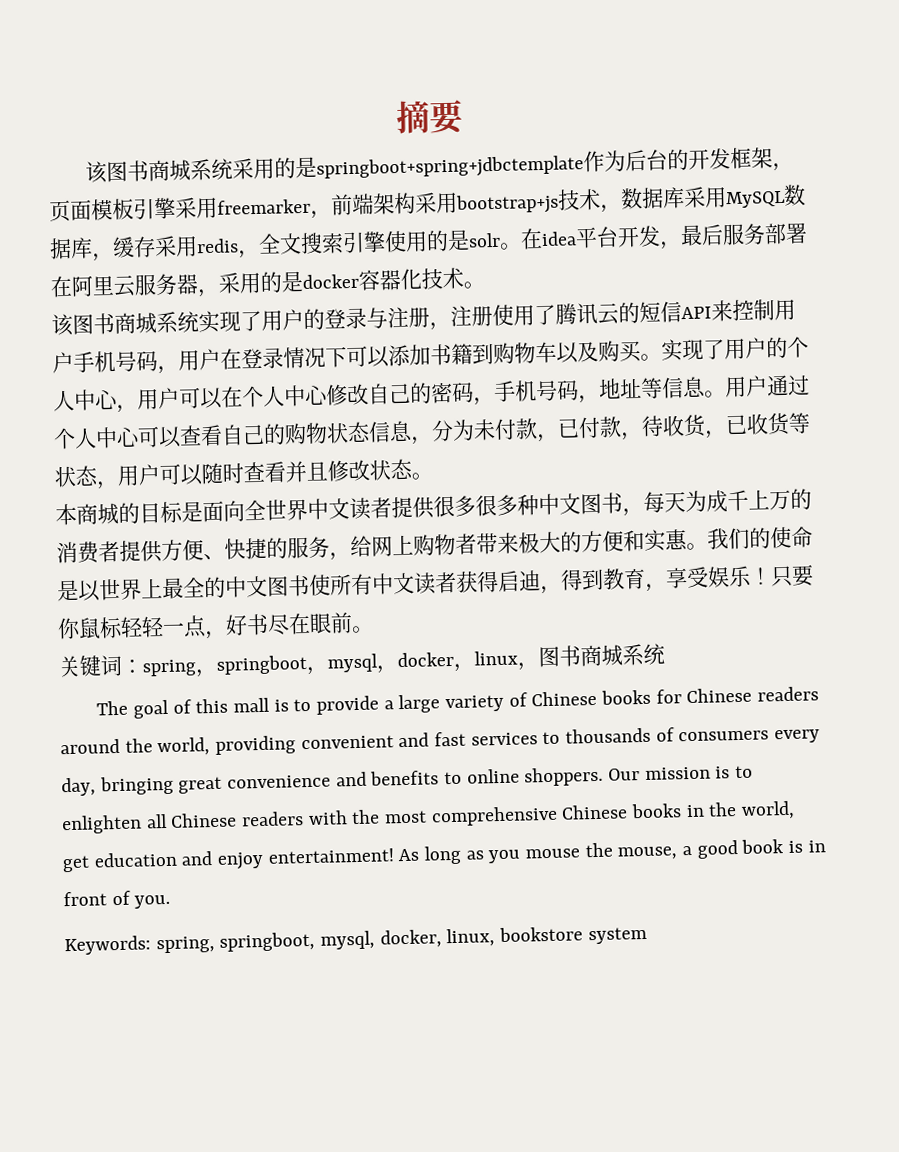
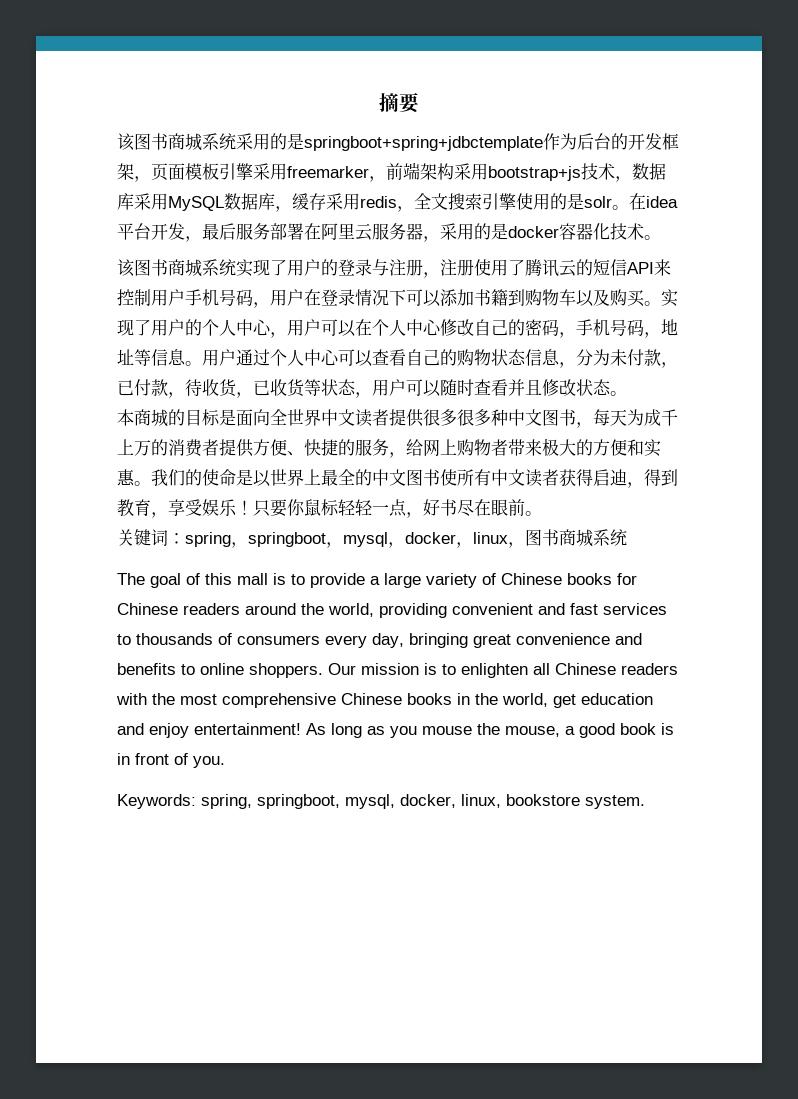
[587,926,647,945] system -> [585,795,645,809] system.

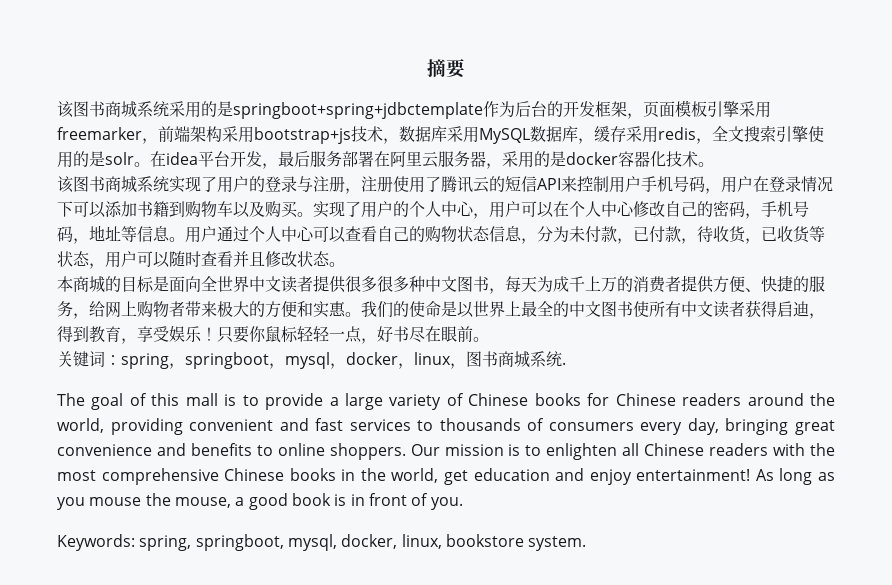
(627, 537) none -> [562,362,566,365] .

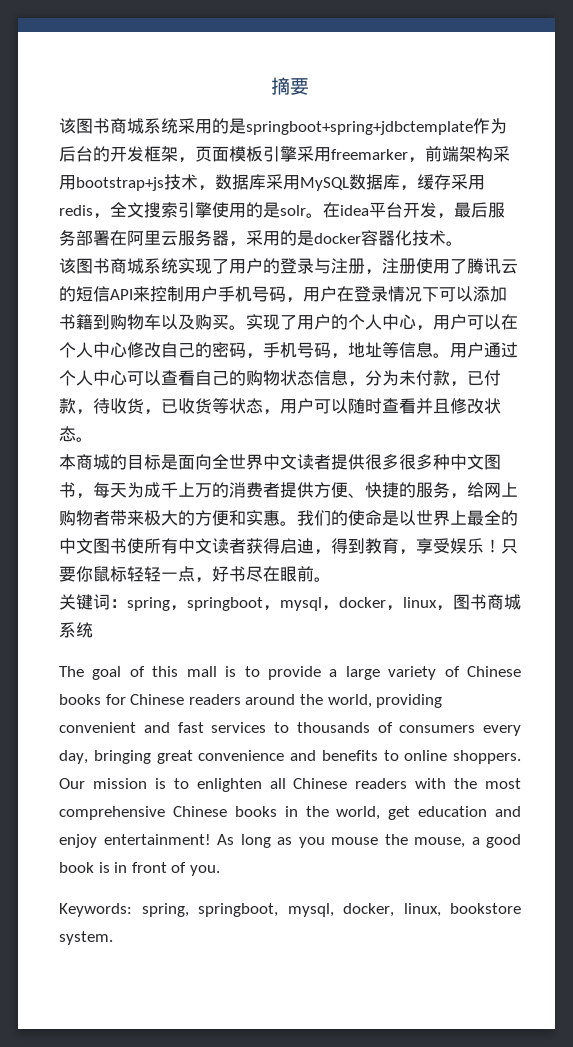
[562,362,566,365] . -> (93, 630) none

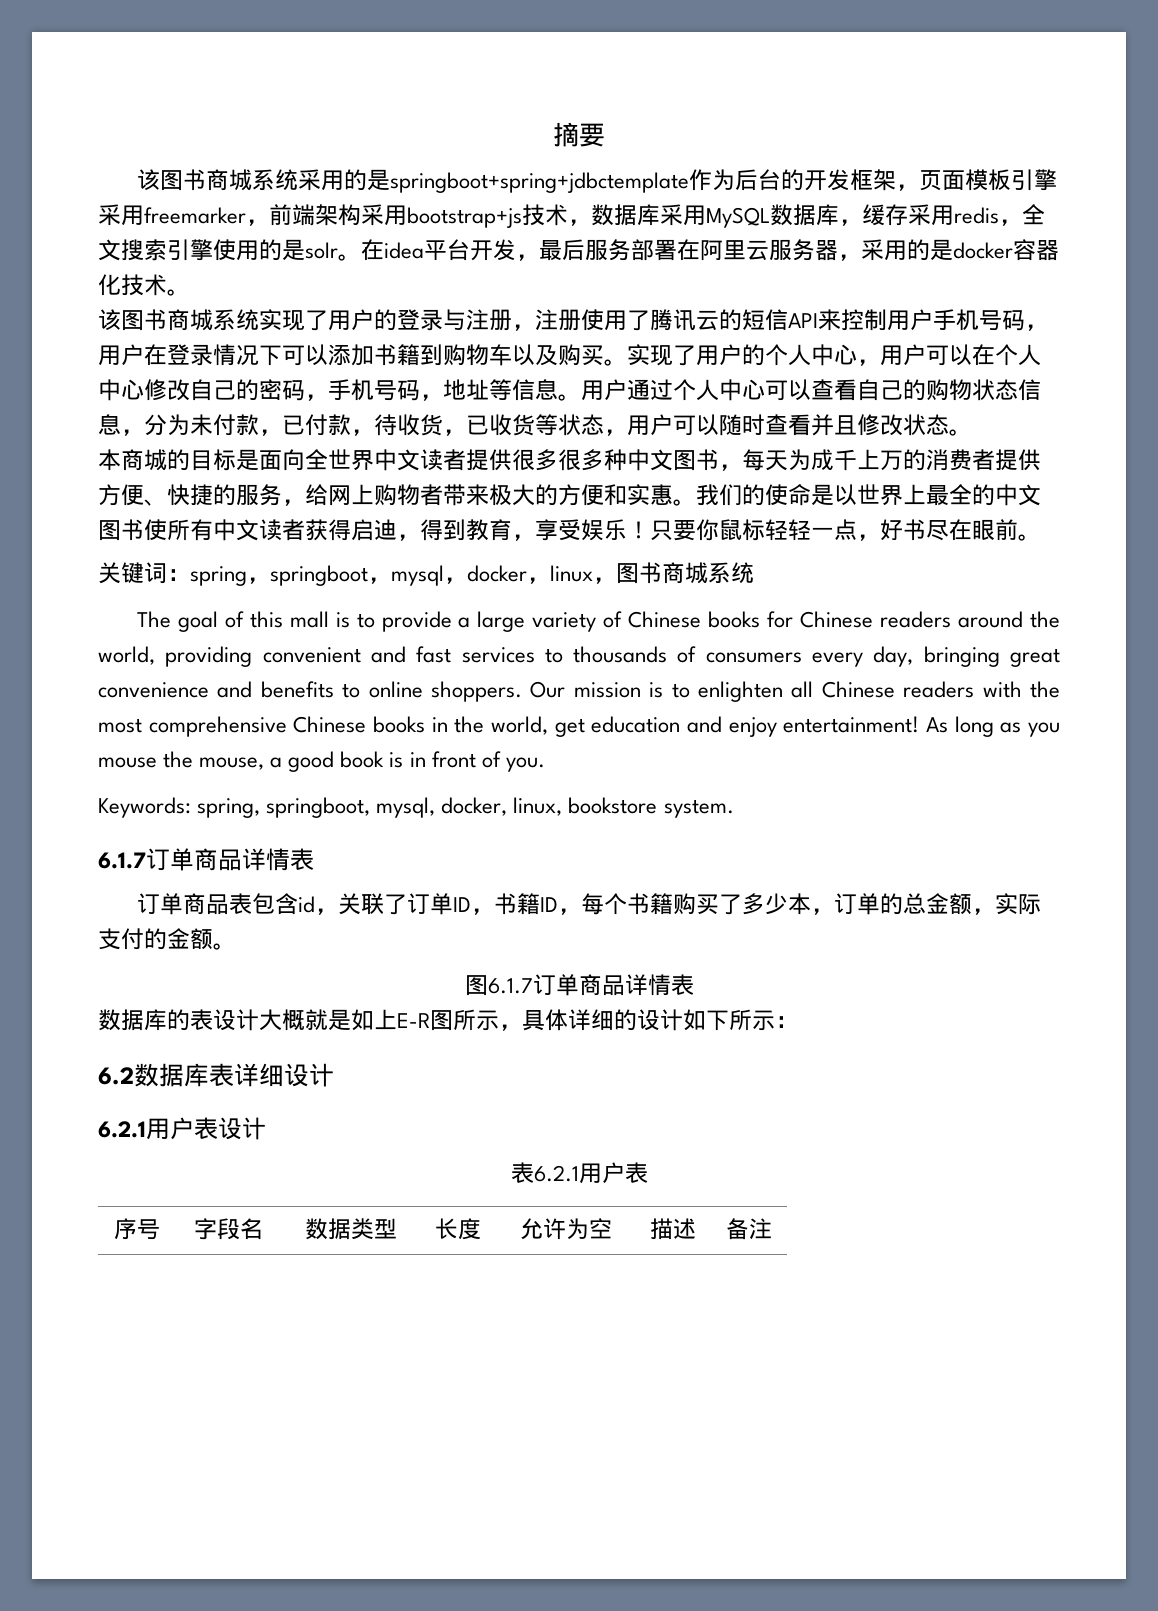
(113, 938) none -> [98,848,314,871] [136,893,1041,915] [98,928,236,950] [464,974,694,996] [98,1009,798,1031] [98,1063,334,1087] [98,1117,266,1140] [510,1162,648,1184] [113,1218,160,1240] [193,1218,263,1240] [304,1218,397,1240] [435,1218,481,1240] [519,1218,612,1240] [649,1218,696,1240] [725,1218,772,1240] // 6.1.7订单商品详情表 // 订单商品表包含id，关联了订单ID，书籍ID，每个书籍购买了多少本，订单的总金额，实际支付的金额。 // 图6.1.7订单商品详情表 // 数据库的表设计大概就是如上E-R图所示，具体详细的设计如下所示： // 6.2数据库表详细设计 // 6.2.1用户表设计 // 表6.2.1用户表 // 序号 | 字段名 | 数据类型 | 长度 | 允许为空 | 描述 | 备注

